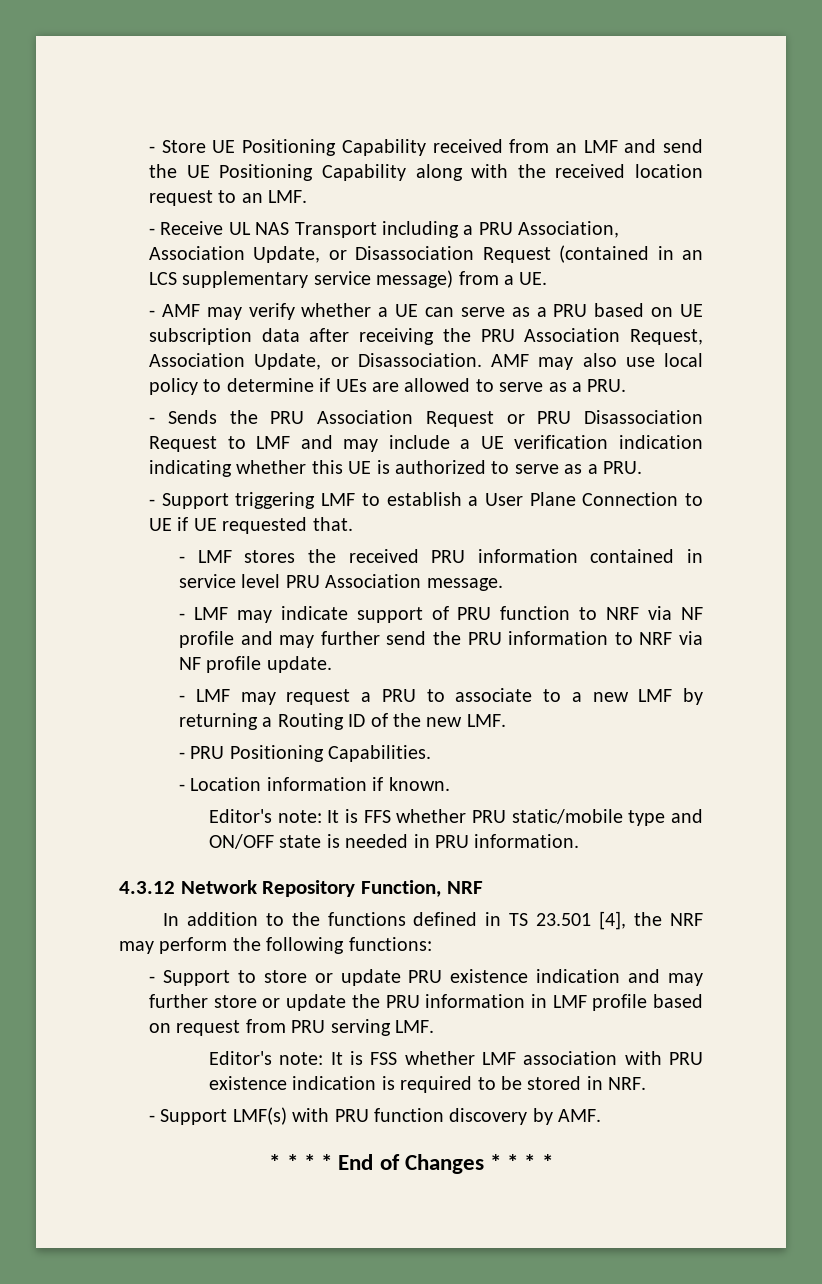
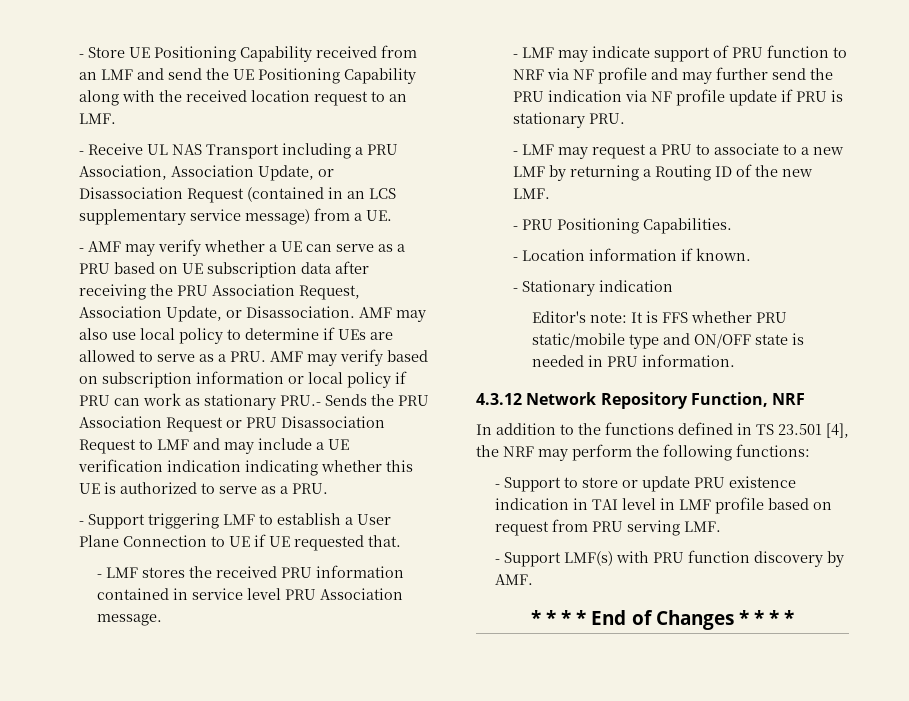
[149,417,156,424] // - -> [269,349,428,366] [78,371,407,388] [78,393,321,410] AMF may verify based on subscription information or local policy if PRU can work as stationary PRU.-
[508,631,704,645] [179,656,332,673] information to NRF via NF profile update. -> [548,89,844,106] [513,112,626,128] indication via NF profile update if PRU is stationary PRU.
(450, 784) none -> [513,280,674,296] // - Stationary indication
[628,969,703,986] [149,994,526,1011] and may further store or update the PRU information -> [572,498,656,510] in TAI level
[209,1051,703,1065] [209,1076,647,1093] // Editor's note: It is FSS whether LMF association with PRU existence indication is required to be stored in NRF. -> (721, 526) none

